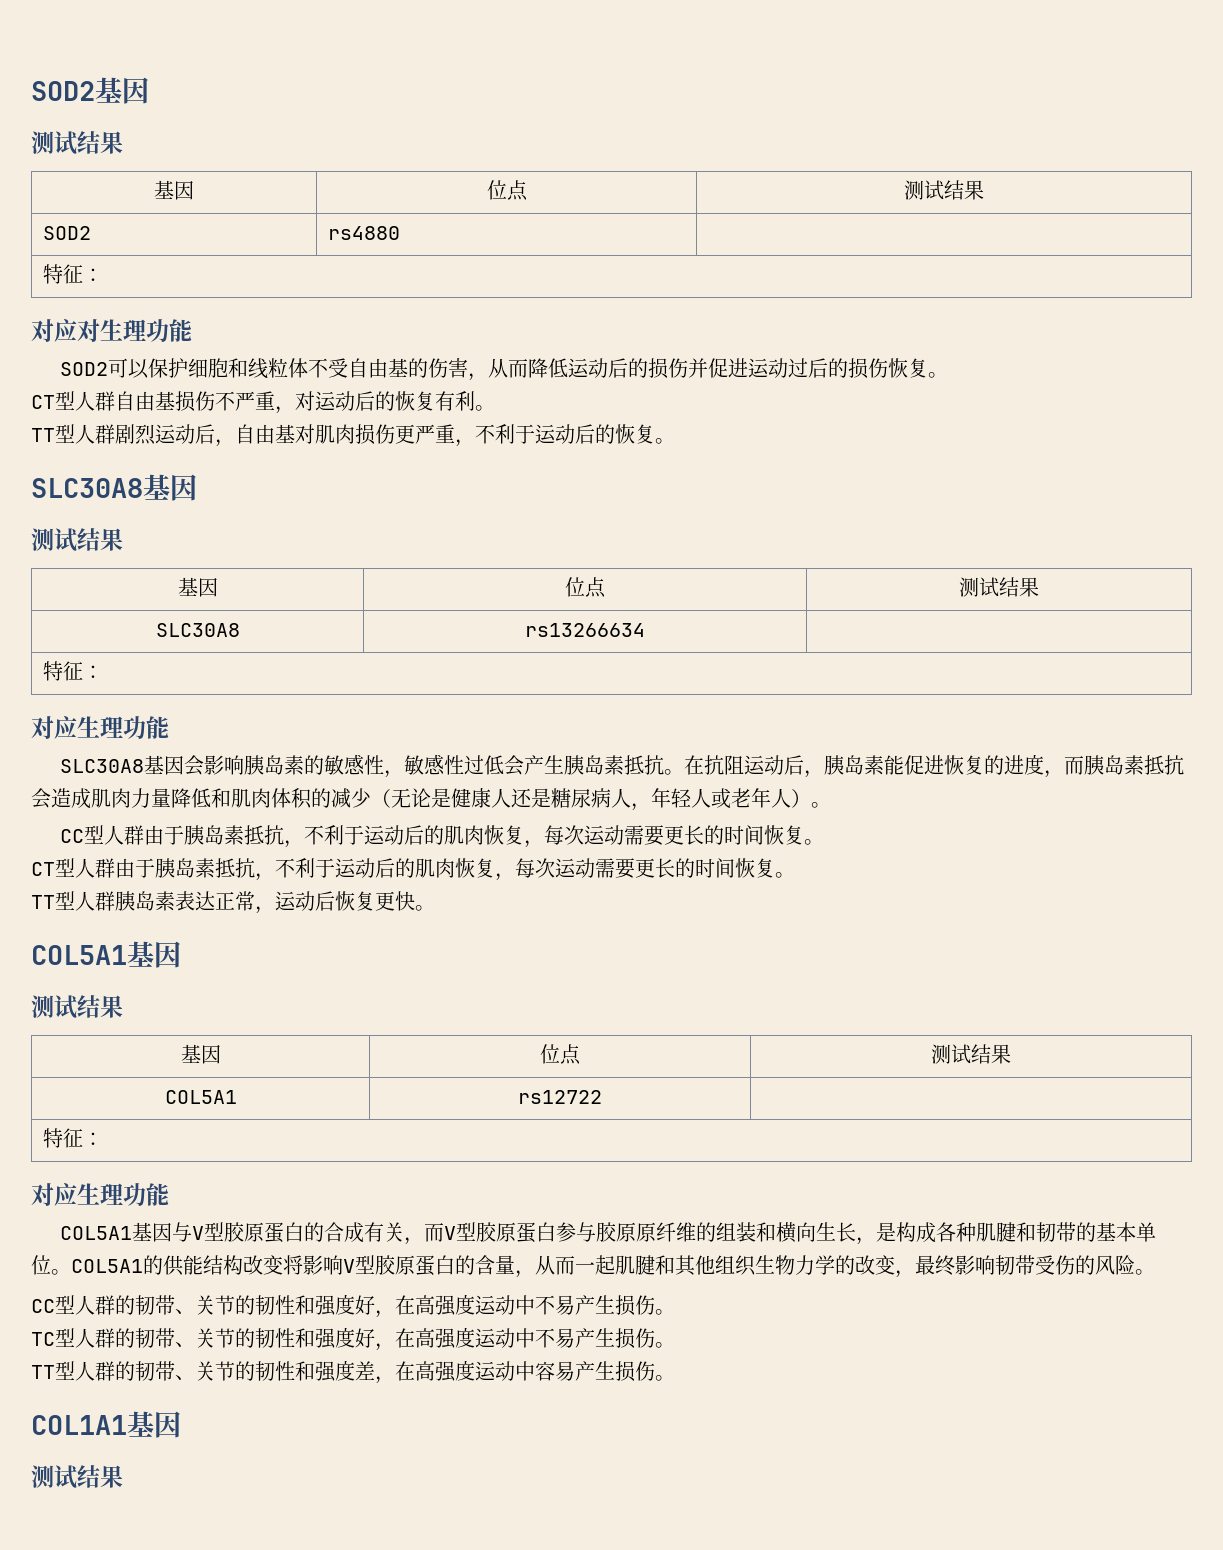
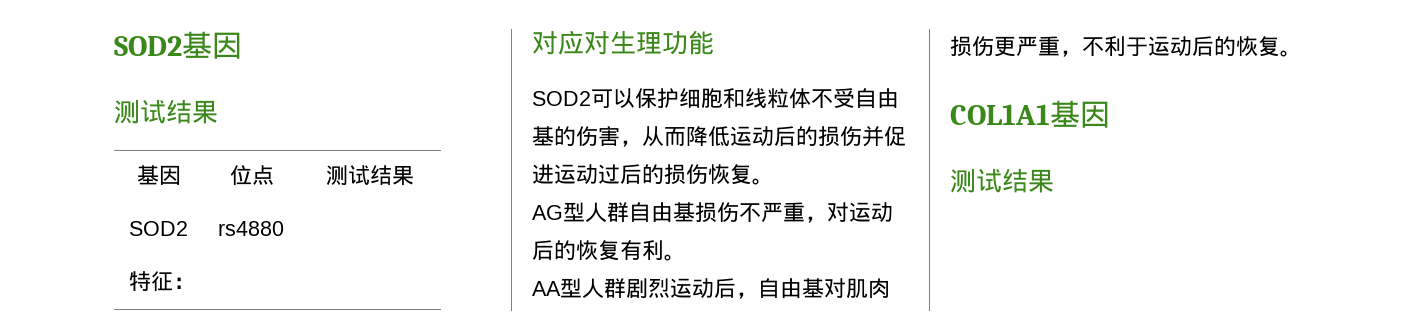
[31,395,55,409] CT -> [532,205,563,220] AG
[31,428,55,442] TT -> [532,281,561,296] AA
[31,474,197,501] [31,528,123,552] [177,577,218,597] [565,577,606,598] [959,577,1039,597] [155,623,240,637] [525,623,645,637] [42,661,103,681] [31,716,169,739] [59,754,1184,778] [31,788,831,811] [59,825,824,848] [31,858,795,881] [31,891,435,914] [31,941,181,968] [31,995,123,1019] [180,1044,221,1064] [540,1044,581,1065] [931,1044,1011,1064] [164,1090,237,1104] [518,1090,602,1104] [42,1128,103,1148] [31,1183,169,1206] [59,1222,1156,1245] [31,1255,1155,1278] [31,1294,675,1318] [31,1327,675,1351] [31,1360,675,1384] // SLC30A8基因 // 测试结果 // 基因 | 位点 | 测试结果 // SLC30A8 | rs13266634 | // 特征： // 对应生理功能 // SLC30A8基因会影响胰岛素的敏感性，敏感性过低会产生胰岛素抵抗。在抗阻运动后，胰岛素能促进恢复的进度，而胰岛素抵抗会造成肌肉力量降低和肌肉体积的减少（无论是健康人还是糖尿病人，年轻人或老年人）。 // CC型人群由于胰岛素抵抗，不利于运动后的肌肉恢复，每次运动需要更长的时间恢复。 // CT型人群由于胰岛素抵抗，不利于运动后的肌肉恢复，每次运动需要更长的时间恢复。 // TT型人群胰岛素表达正常，运动后恢复更快。 // COL5A1基因 // 测试结果 // 基因 | 位点 | 测试结果 // COL5A1 | rs12722 | // 特征： // 对应生理功能 // COL5A1基因与V型胶原蛋白的合成有关，而V型胶原蛋白参与胶原原纤维的组装和横向生长，是构成各种肌腱和韧带的基本单位。COL5A1的供能结构改变将影响V型胶原蛋白的含量，从而一起肌腱和其他组织生物力学的改变，最终影响韧带受伤的风险。 // CC型人群的韧带、关节的韧性和强度好，在高强度运动中不易产生损伤。 // TC型人群的韧带、关节的韧性和强度好，在高强度运动中不易产生损伤。 // TT型人群的韧带、关节的韧性和强度差，在高强度运动中容易产生损伤。 -> (1302, 53) none

